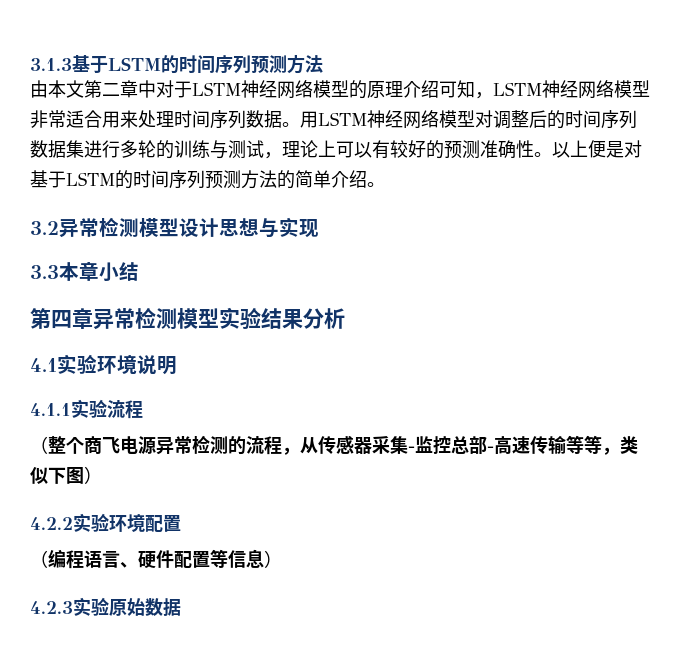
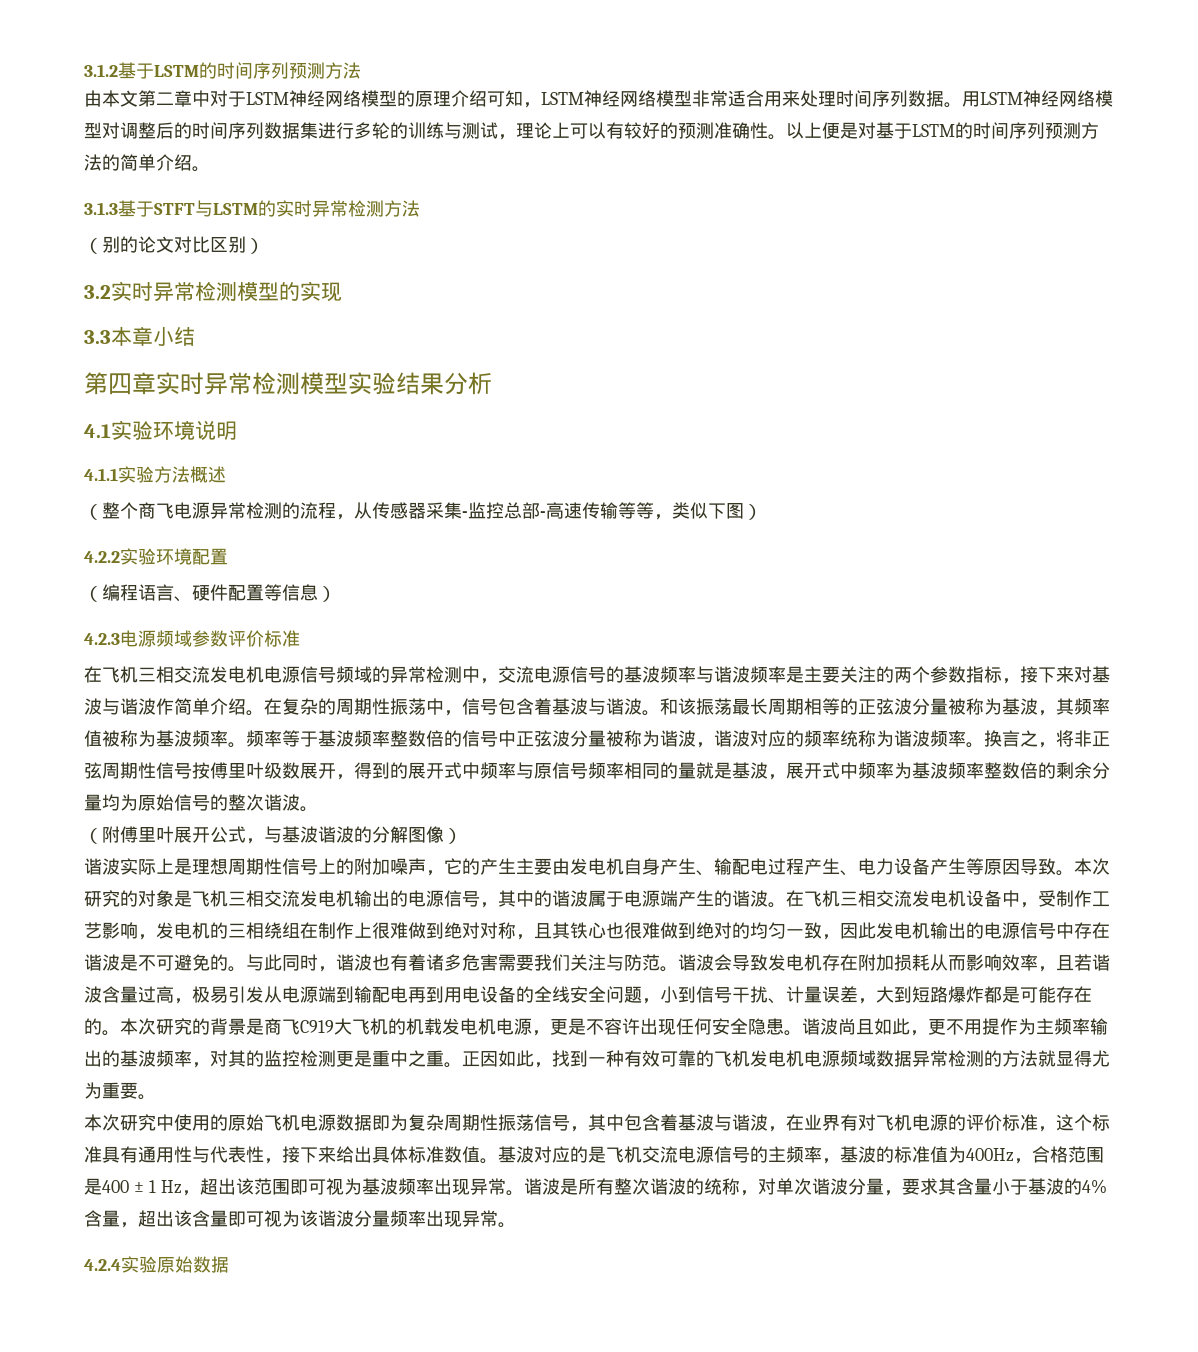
[30,58,72,71] 3.1.3 -> [84,64,118,77] 3.1.2
(385, 184) none -> [84,200,420,217] [84,236,264,254] // 3.1.3基于STFT与LSTM的实时异常检测方法 // （别的论文对比区别）
[59,217,279,238] 异常检测模型设计思想与 -> [111,281,300,302] 实时异常检测模型的
(93, 318) none -> [156,372,204,395] 实时
[107,400,143,419] 流程 -> [154,466,226,483] 方法概述
(73, 607) none -> [120,630,300,647] [84,666,1110,684] [84,698,1110,716] [84,730,1110,748] [84,762,1110,780] [84,794,318,812] [84,826,462,844] [84,858,1110,876] [84,890,1110,908] [84,922,1110,940] [84,954,1110,972] [84,986,1092,1004] [84,1018,1108,1036] [84,1050,1110,1068] [84,1082,156,1100] [84,1114,1110,1132] [84,1146,1104,1164] [84,1178,1107,1196] [84,1210,516,1228] [84,1259,121,1271] 电源频域参数评价标准 // 在飞机三相交流发电机电源信号频域的异常检测中，交流电源信号的基波频率与谐波频率是主要关注的两个参数指标，接下来对基波与谐波作简单介绍。在复杂的周期性振荡中，信号包含着基波与谐波。和该振荡最长周期相等的正弦波分量被称为基波，其频率值被称为基波频率。频率等于基波频率整数倍的信号中正弦波分量被称为谐波，谐波对应的频率统称为谐波频率。换言之，将非正弦周期性信号按傅里叶级数展开，得到的展开式中频率与原信号频率相同的量就是基波，展开式中频率为基波频率整数倍的剩余分量均为原始信号的整次谐波。 // （附傅里叶展开公式，与基波谐波的分解图像） // 谐波实际上是理想周期性信号上的附加噪声，它的产生主要由发电机自身产生、输配电过程产生、电力设备产生等原因导致。本次研究的对象是飞机三相交流发电机输出的电源信号，其中的谐波属于电源端产生的谐波。在飞机三相交流发电机设备中，受制作工艺影响，发电机的三相绕组在制作上很难做到绝对对称，且其铁心也很难做到绝对的均匀一致，因此发电机输出的电源信号中存在谐波是不可避免的。与此同时，谐波也有着诸多危害需要我们关注与防范。谐波会导致发电机存在附加损耗从而影响效率，且若谐波含量过高，极易引发从电源端到输配电再到用电设备的全线安全问题，小到信号干扰、计量误差，大到短路爆炸都是可能存在的。本次研究的背景是商飞C919大飞机的机载发电机电源，更是不容许出现任何安全隐患。谐波尚且如此，更不用提作为主频率输出的基波频率，对其的监控检测更是重中之重。正因如此，找到一种有效可靠的飞机发电机电源频域数据异常检测的方法就显得尤为重要。 // 本次研究中使用的原始飞机电源数据即为复杂周期性振荡信号，其中包含着基波与谐波，在业界有对飞机电源的评价标准，这个标准具有通用性与代表性，接下来给出具体标准数值。基波对应的是飞机交流电源信号的主频率，基波的标准值为400Hz，合格范围是400 ± 1 Hz，超出该范围即可视为基波频率出现异常。谐波是所有整次谐波的统称，对单次谐波分量，要求其含量小于基波的4%含量，超出该含量即可视为该谐波分量频率出现异常。 // 4.2.4

